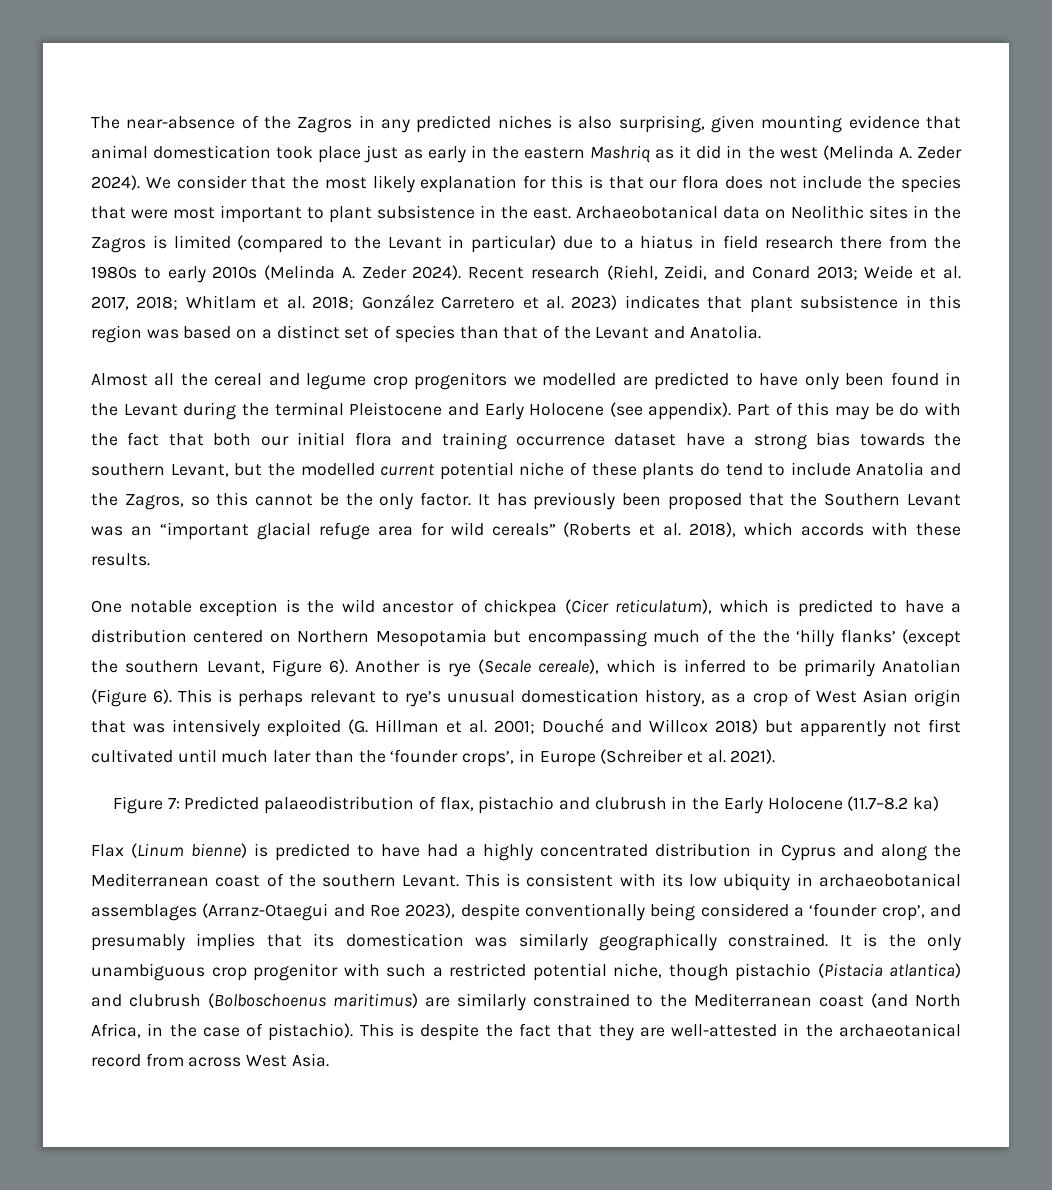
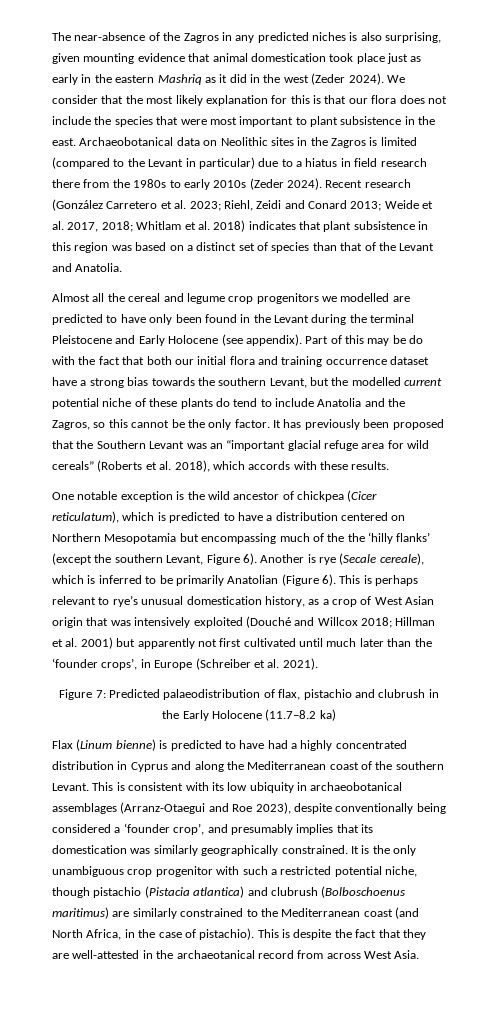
[822,145,962,160] (Melinda A. Zeder -> [311,73,346,85] (Zeder
[264,265,708,280] (Melinda A. Zeder 2024). Recent research (Riehl, Zeidi, -> [249,178,411,190] [52,199,282,211] (Zeder 2024). Recent research (González Carretero et al. 2023; Riehl, Zeidi
[312,294,618,310] 2018; González Carretero et al. 2023) -> [213,220,246,232] 2018)
[348,718,758,734] (G. Hillman et al. 2001; Douché and Willcox 2018) -> [245,616,436,628] [52,637,113,649] (Douché and Willcox 2018; Hillman et al. 2001)

